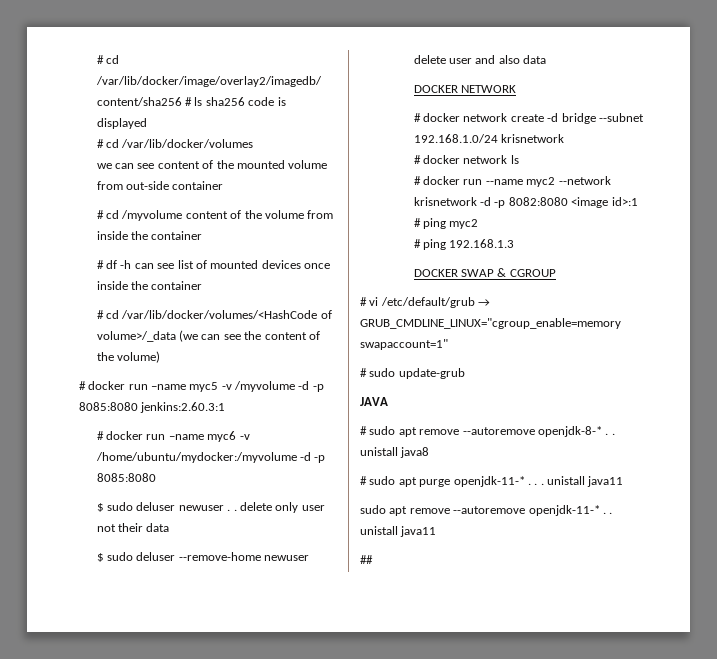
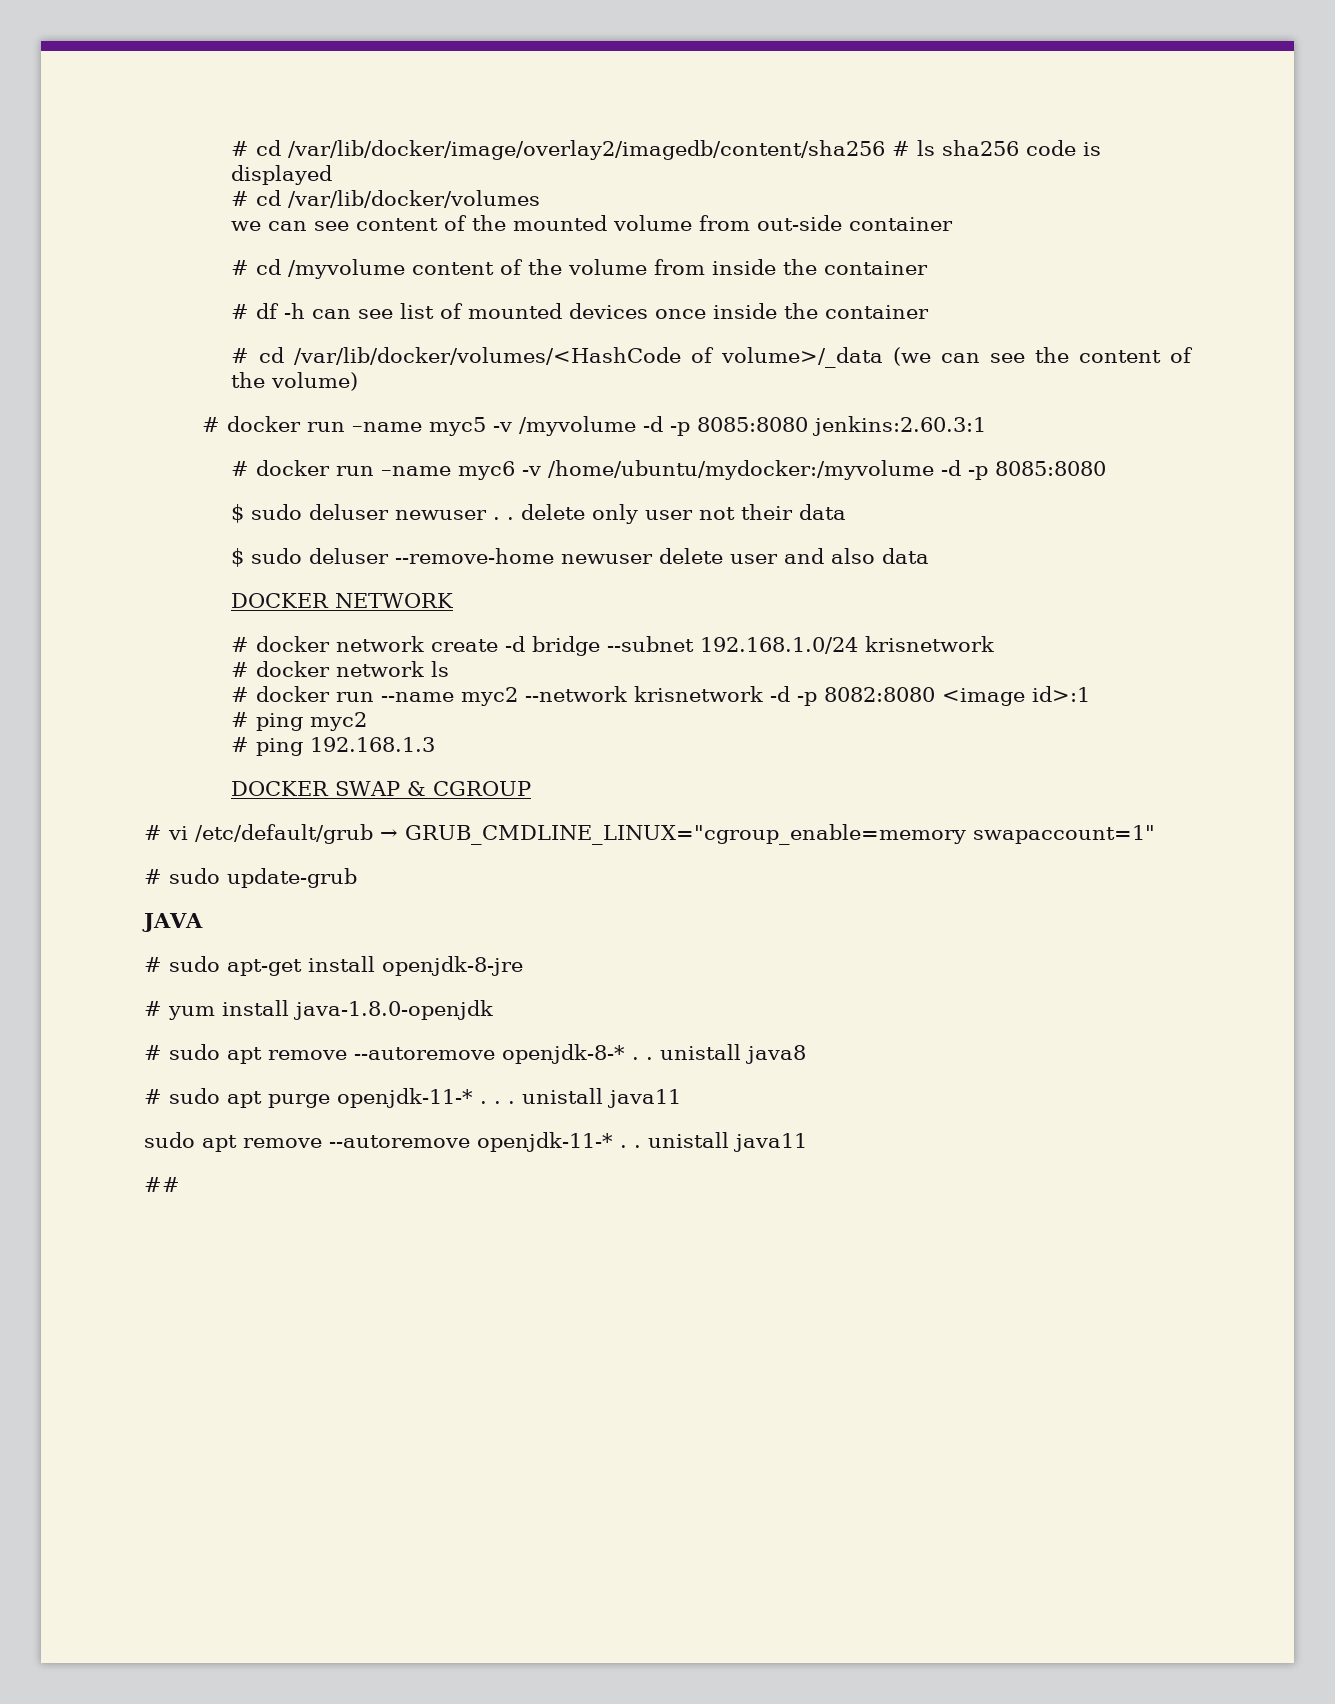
(388, 401) none -> [144,956,523,976] [144,1000,493,1020] // # sudo apt-get install openjdk-8-jre // # yum install java-1.8.0-openjdk

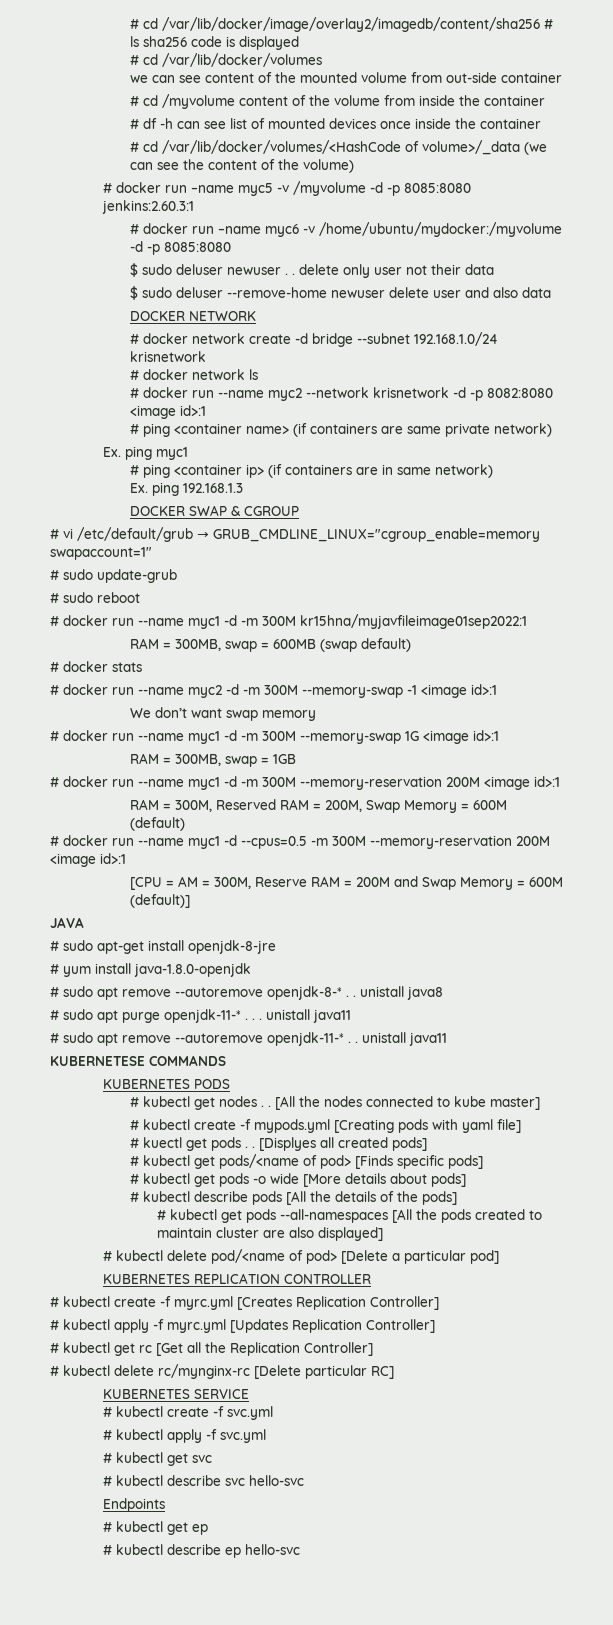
[310,712,368,731] [231,737,250,752] myc2 // # -> [173,423,552,437] [103,446,189,460] [129,464,493,478] [129,483,148,493] <container name> (if containers are same private network) // Ex. ping myc1 // # ping <container ip> (if containers are in same network) // Ex.
(357, 878) none -> [50,592,140,603] [50,614,527,629] [129,638,411,652] [50,661,142,672] [50,684,497,698] [129,707,316,721] [50,730,499,744] [129,753,296,767] [50,776,560,790] [129,799,507,813] [129,817,185,831] [50,835,550,849] [50,853,126,867] [129,876,563,890] [129,894,190,908] // # sudo reboot // # docker run --name myc1 -d -m 300M kr15hna/myjavfileimage01sep2022:1 // RAM = 300MB, swap = 600MB (swap default) // # docker stats // # docker run --name myc2 -d -m 300M --memory-swap -1 <image id>:1 // We don’t want swap memory // # docker run --name myc1 -d -m 300M --memory-swap 1G <image id>:1 // RAM = 300MB, swap = 1GB // # docker run --name myc1 -d -m 300M --memory-reservation 200M <image id>:1 // RAM = 300M, Reserved RAM = 200M, Swap Memory = 600M (default) // # docker run --name myc1 -d --cpus=0.5 -m 300M --memory-reservation 200M <image id>:1 // [CPU = AM = 300M, Reserve RAM = 200M and Swap Memory = 600M (default)]
(681, 1098) none -> [50,1033,59,1043] #
[144,1177,180,1192] ## -> [50,1055,226,1066] [103,1079,231,1089] [129,1096,540,1110] [129,1119,521,1133] [129,1137,427,1151] [129,1154,483,1169] [129,1173,466,1187] [129,1191,457,1205] [156,1209,542,1223] [156,1227,383,1241] [103,1249,500,1264] [103,1273,372,1284] [50,1296,439,1310] [50,1319,435,1333] [50,1342,373,1356] [50,1364,394,1379] [103,1389,250,1399] [103,1406,274,1420] [103,1429,267,1443] [103,1452,213,1466] [103,1475,305,1486] [103,1498,166,1512] [103,1521,209,1535] [103,1544,301,1558] KUBERNETESE COMMANDS // KUBERNETES PODS // # kubectl get nodes . . [All the nodes connected to kube master] // # kubectl create -f mypods.yml [Creating pods with yaml file] // # kuectl get pods . . [Displyes all created pods] // # kubectl get pods/<name of pod> [Finds specific pods] // # kubectl get pods -o wide [More details about pods] // # kubectl describe pods [All the details of the pods] // # kubectl get pods --all-namespaces [All the pods created to maintain cluster are also displayed] // # kubectl delete pod/<name of pod> [Delete a particular pod] // KUBERNETES REPLICATION CONTROLLER // # kubectl create -f myrc.yml [Creates Replication Controller] // # kubectl apply -f myrc.yml [Updates Replication Controller] // # kubectl get rc [Get all the Replication Controller] // # kubectl delete rc/mynginx-rc [Delete particular RC] // KUBERNETES SERVICE // # kubectl create -f svc.yml // # kubectl apply -f svc.yml // # kubectl get svc // # kubectl describe svc hello-svc // Endpoints // # kubectl get ep // # kubectl describe ep hello-svc

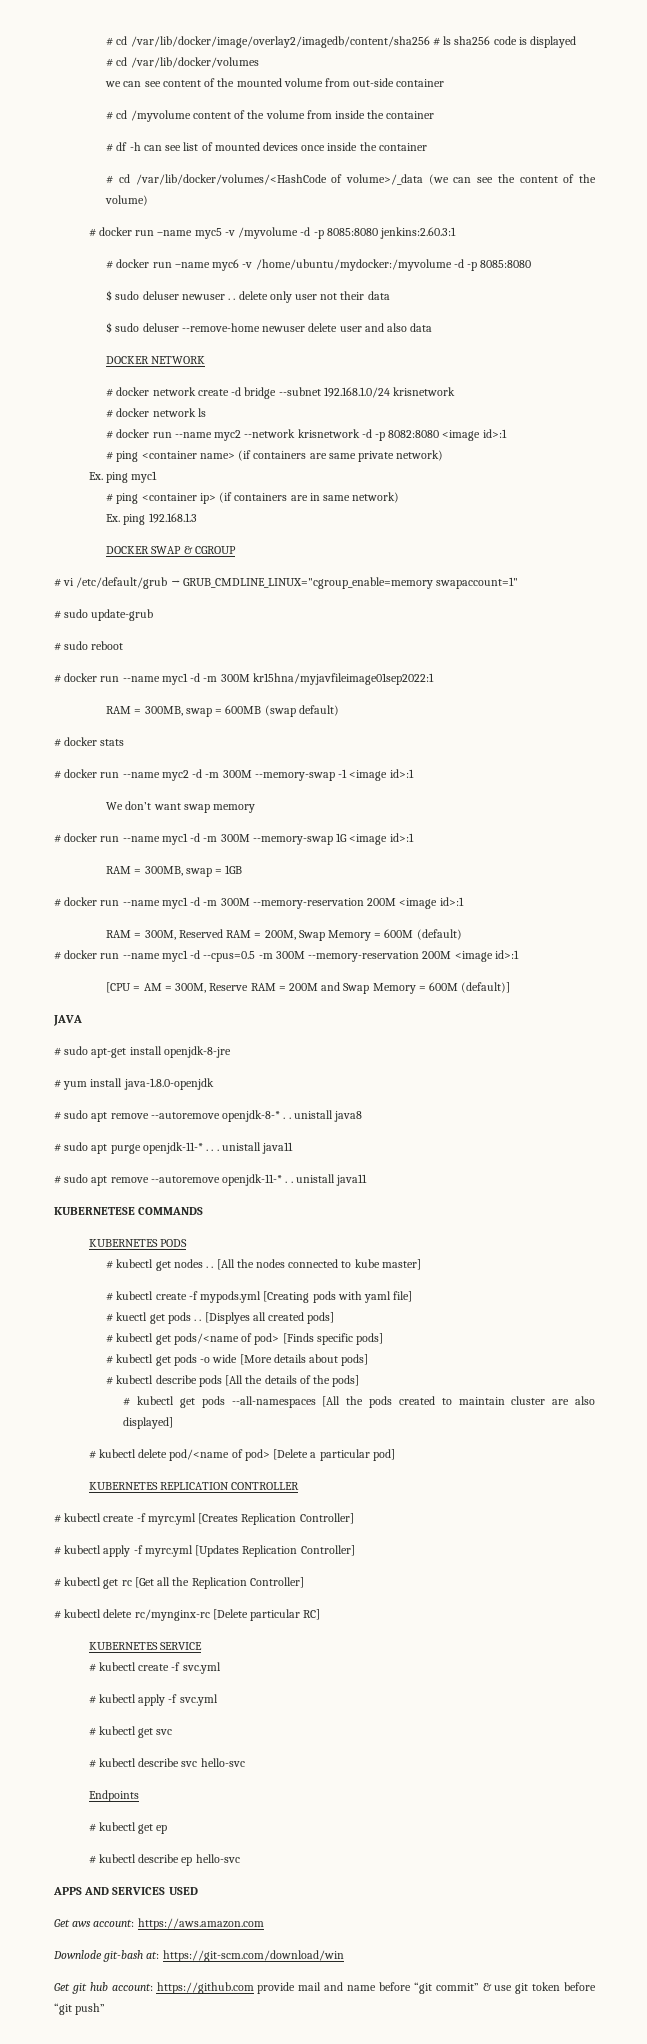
(301, 1549) none -> [53,1887,198,1895] [54,1918,264,1930] [53,1950,344,1962] [54,1982,596,1994] [54,2003,106,2015] // APPS AND SERVICES USED // Get aws account: https://aws.amazon.com // Downlode git-bash at: https://git-scm.com/download/win // Get git hub account: https://github.com provide mail and name before “git commit” & use git token before “git push”

